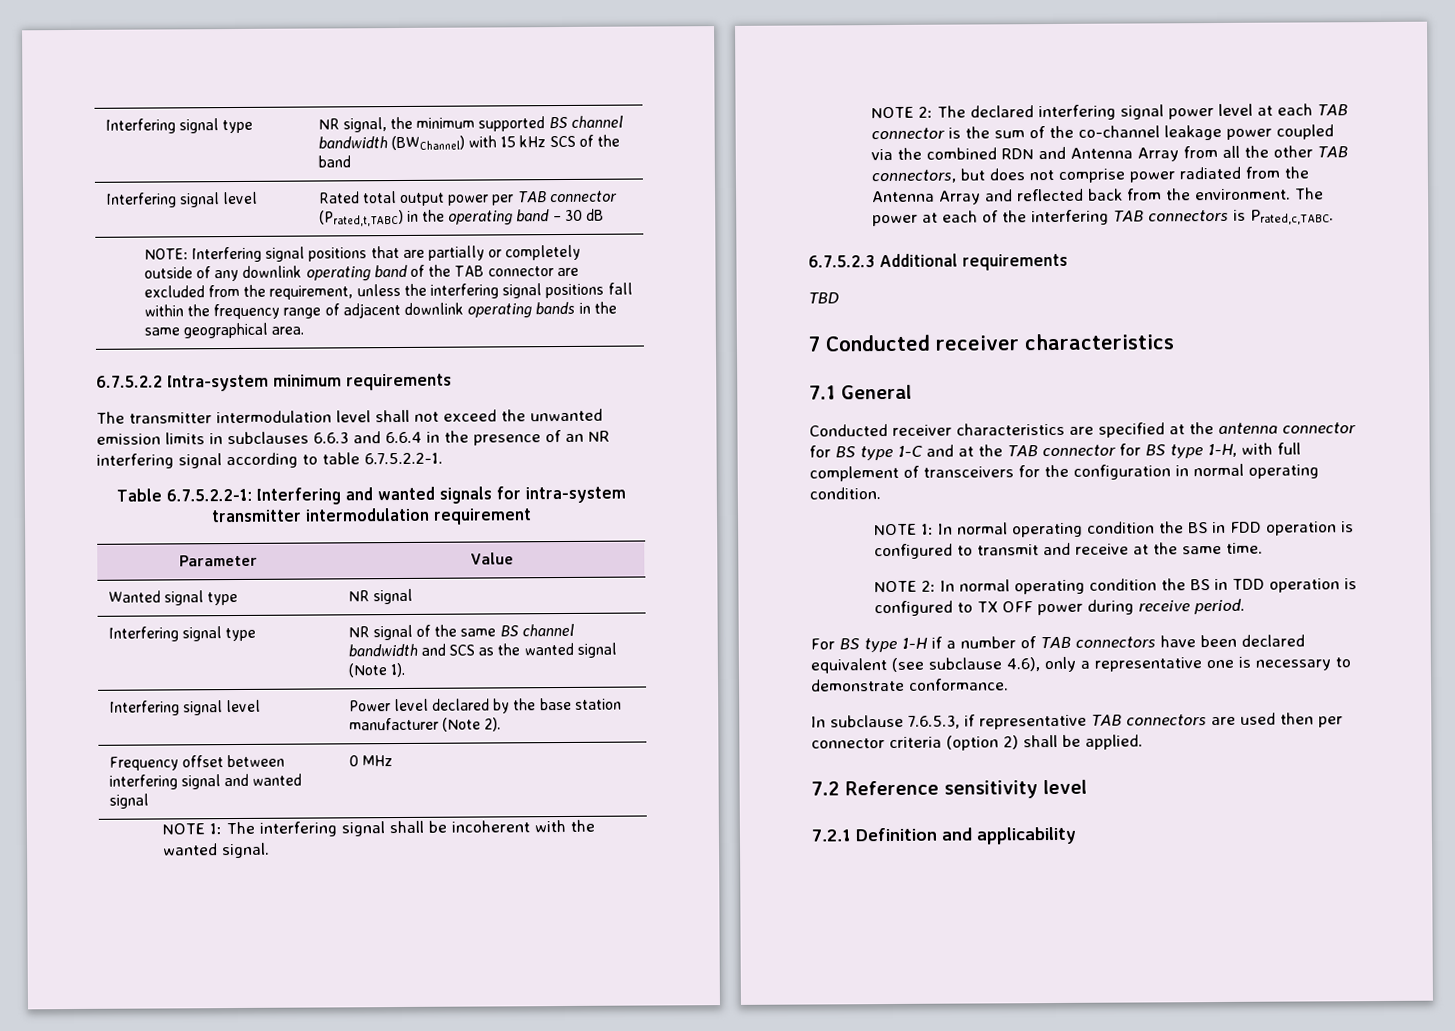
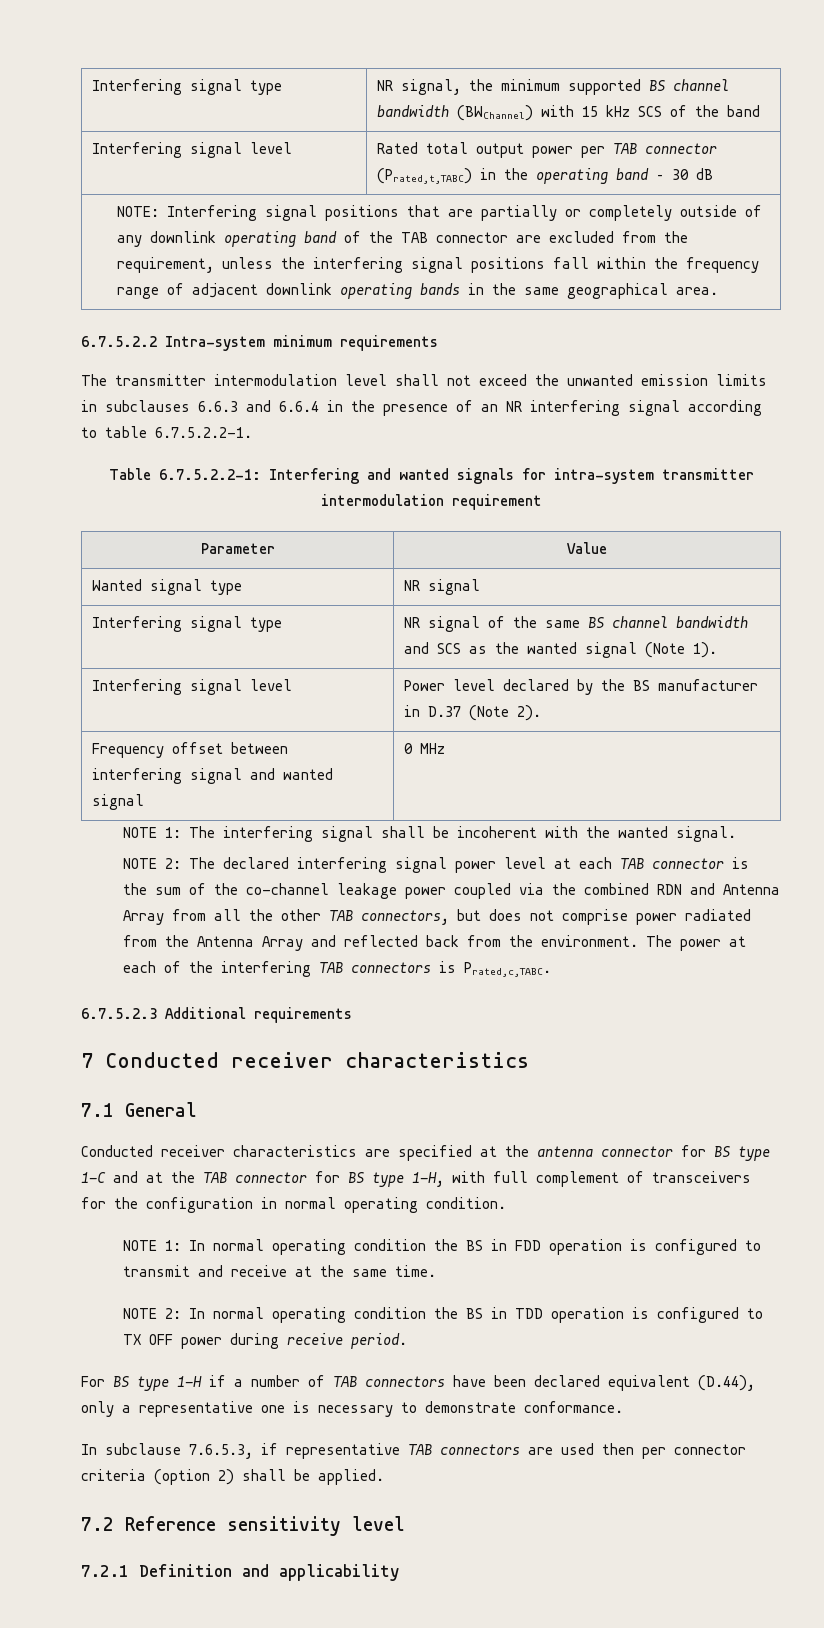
[539,697,622,711] [348,717,439,731] base station manufacturer -> [633,679,759,691] [404,705,462,717] BS manufacturer in D.37
[808,292,839,304] // TBD -> (352, 1015) none
[891,657,1040,672] (see subclause 4.6), -> [698,1375,755,1391] (D.44),

